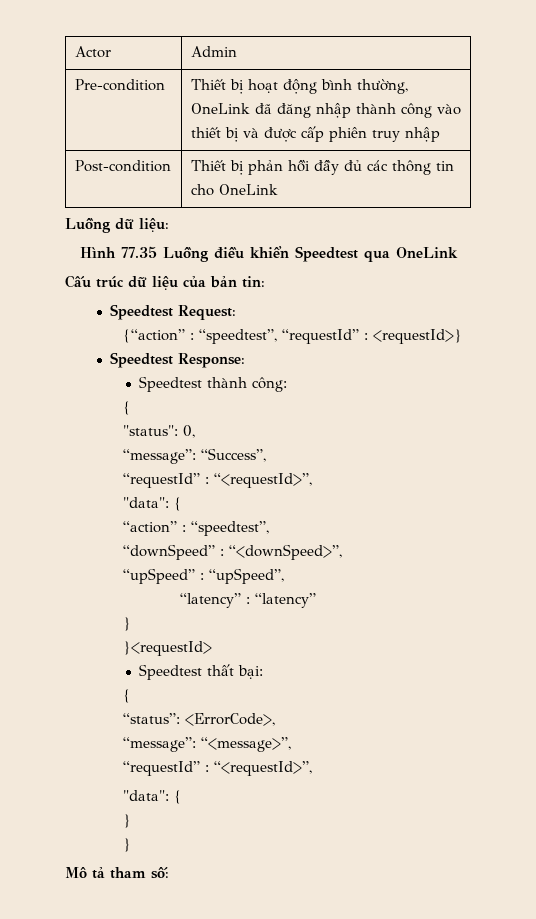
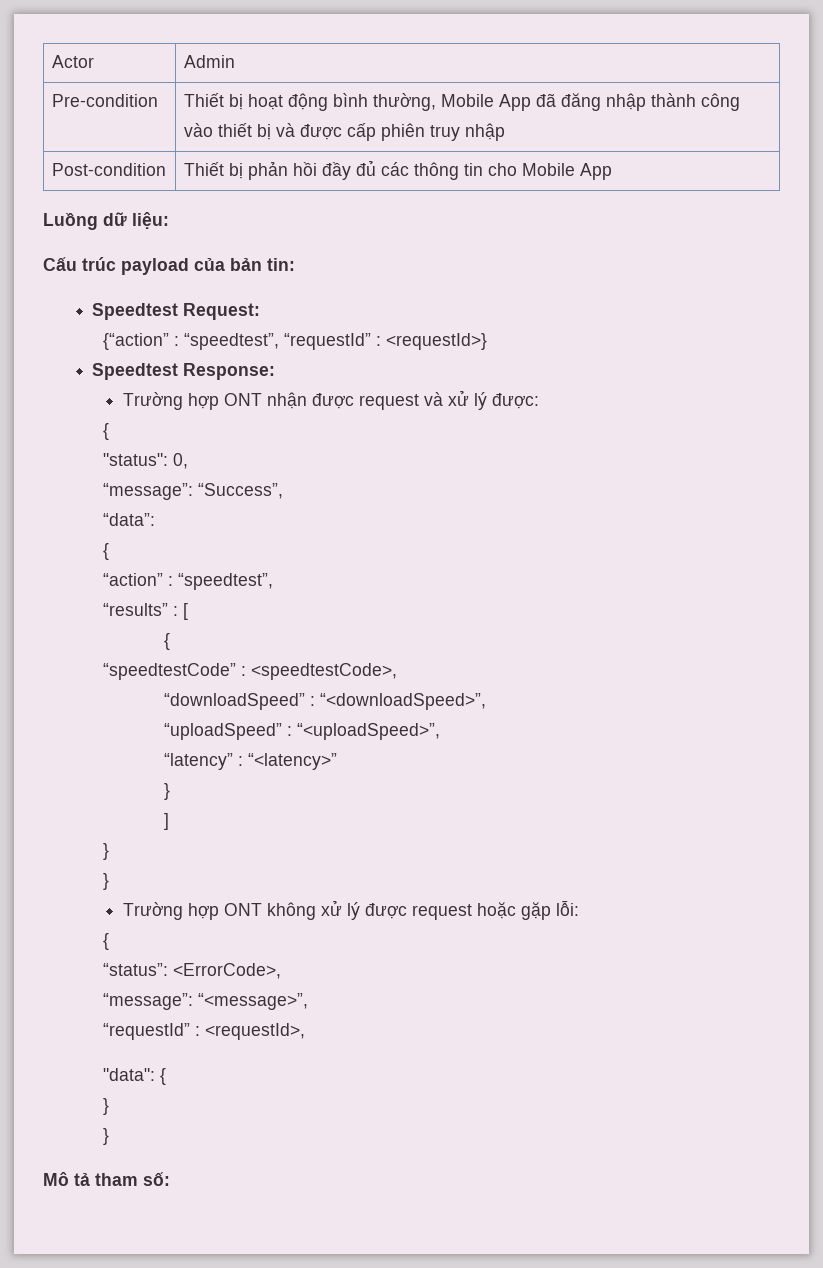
[190,103,250,114] OneLink -> [440,94,531,111] Mobile App
[218,184,278,195] OneLink -> [521,163,612,180] Mobile App
[79,246,458,262] // Hình 77.35 Luồng điều khiển Speedtest qua OneLink -> (169, 220) none
[128,276,178,290] dữ liệu -> [121,258,189,275] payload
[139,376,288,392] Speedtest thành công: -> [122,390,539,410] Trường hợp ONT nhận được request và xử lý được:
[122,473,312,488] [122,497,169,508] “requestId” : “<requestId>”, // "data": -> [103,513,156,526] “data”: //
[122,544,342,560] [122,568,284,584] “downSpeed” : “<downSpeed>”, // “upSpeed” : “upSpeed”, -> [103,603,189,620] [163,633,170,650] [103,663,398,680] [163,693,486,710] [163,723,440,740] “results” : [ // { // “speedtestCode” : <speedtestCode>, // “downloadSpeed” : “<downloadSpeed>”, // “uploadSpeed” : “<uploadSpeed>”,
[255,593,317,608] [122,617,131,631] [122,641,212,656] [139,664,264,680] “latency” // } // }<requestId> // Speedtest thất bại: -> [247,753,337,770] [163,783,170,800] [163,813,169,830] [103,843,110,860] [103,873,110,890] [122,900,579,920] “<latency>” // } // ] // } // } // Trường hợp ONT không xử lý được request hoặc gặp lỗi:
[213,761,312,776] “<requestId>”, -> [205,1023,306,1040] <requestId>,

